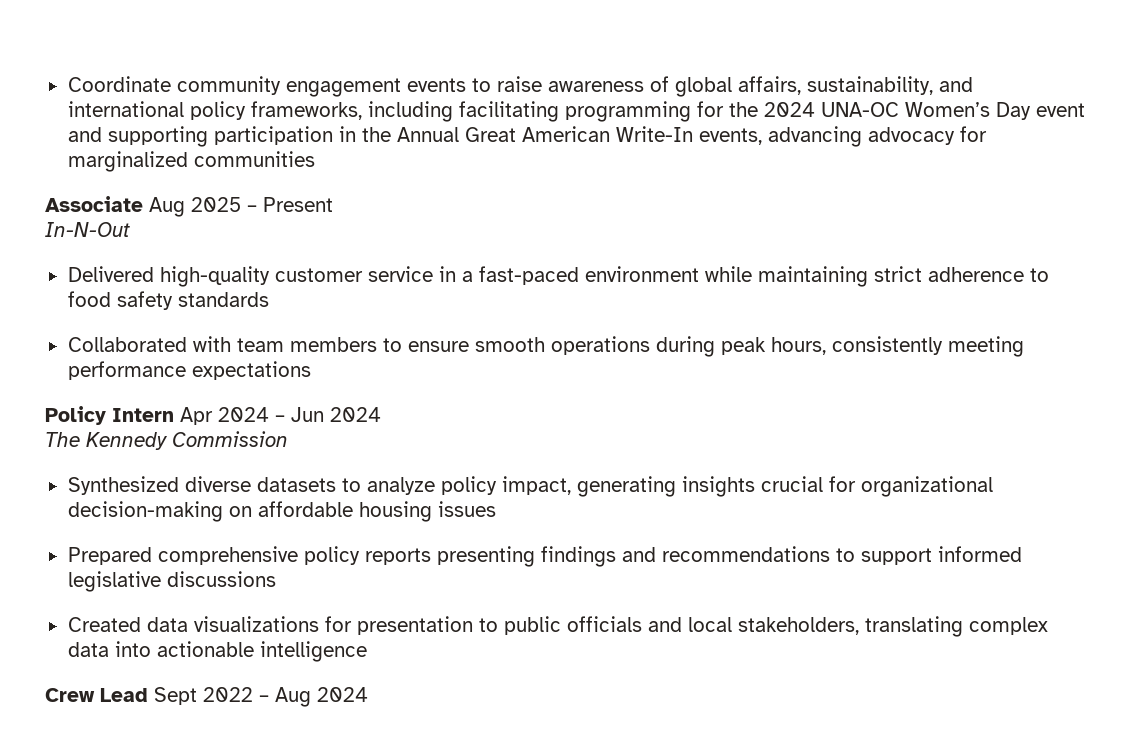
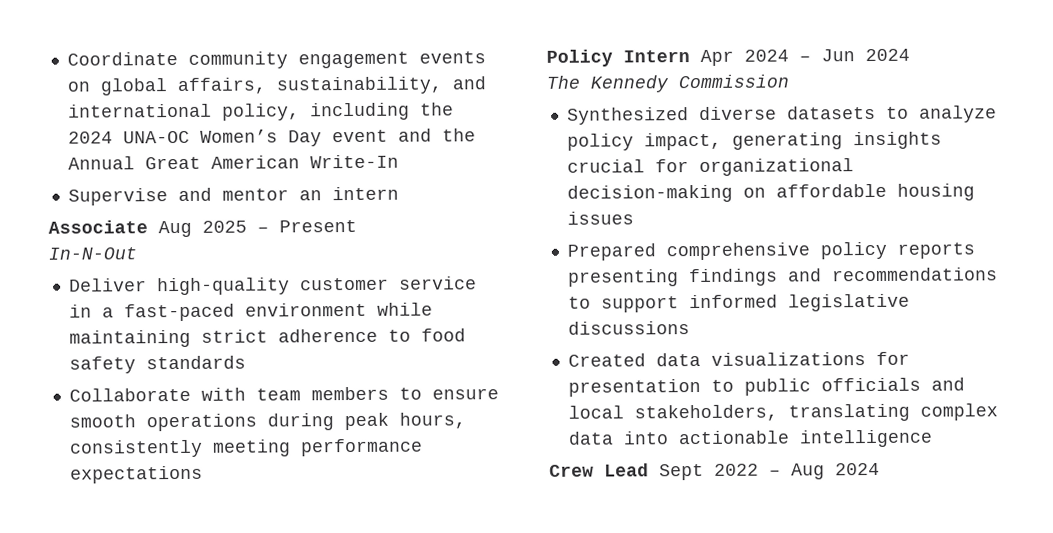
[471,76,669,92] to raise awareness of -> [66,81,90,92] on
[189,101,724,122] policy frameworks, including facilitating programming for -> [221,102,410,121] policy, including
[107,126,356,147] supporting participation in -> (432, 135) none
[698,126,987,147] [67,151,315,172] events, advancing advocacy for marginalized communities -> [67,186,399,206] // Supervise and mentor an intern
[67,266,154,282] Delivered -> [68,278,147,292] Deliver
[67,337,187,352] Collaborated -> [68,387,191,402] Collaborate

